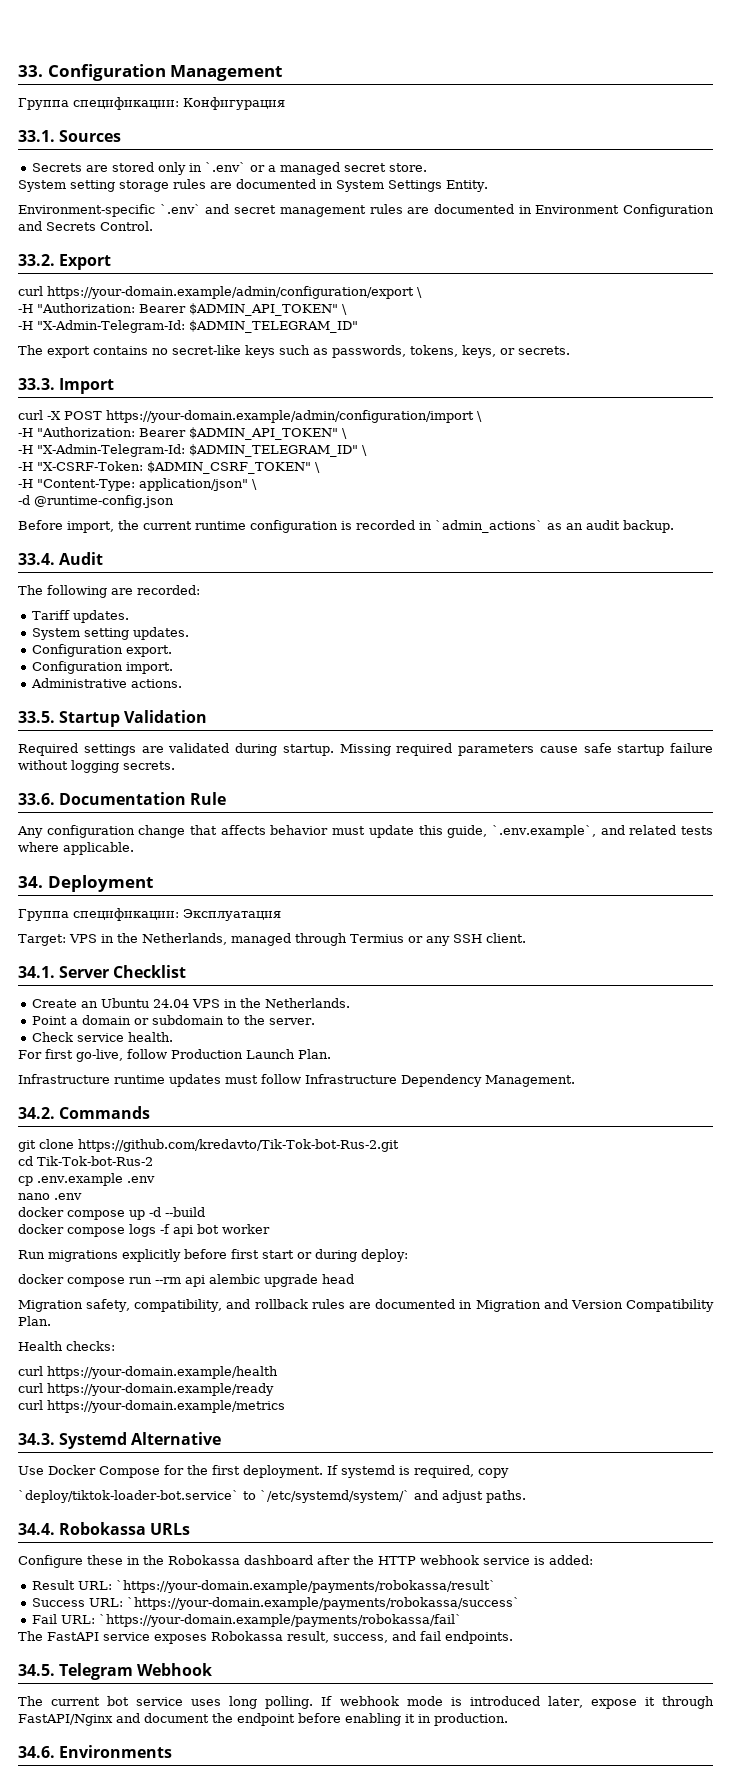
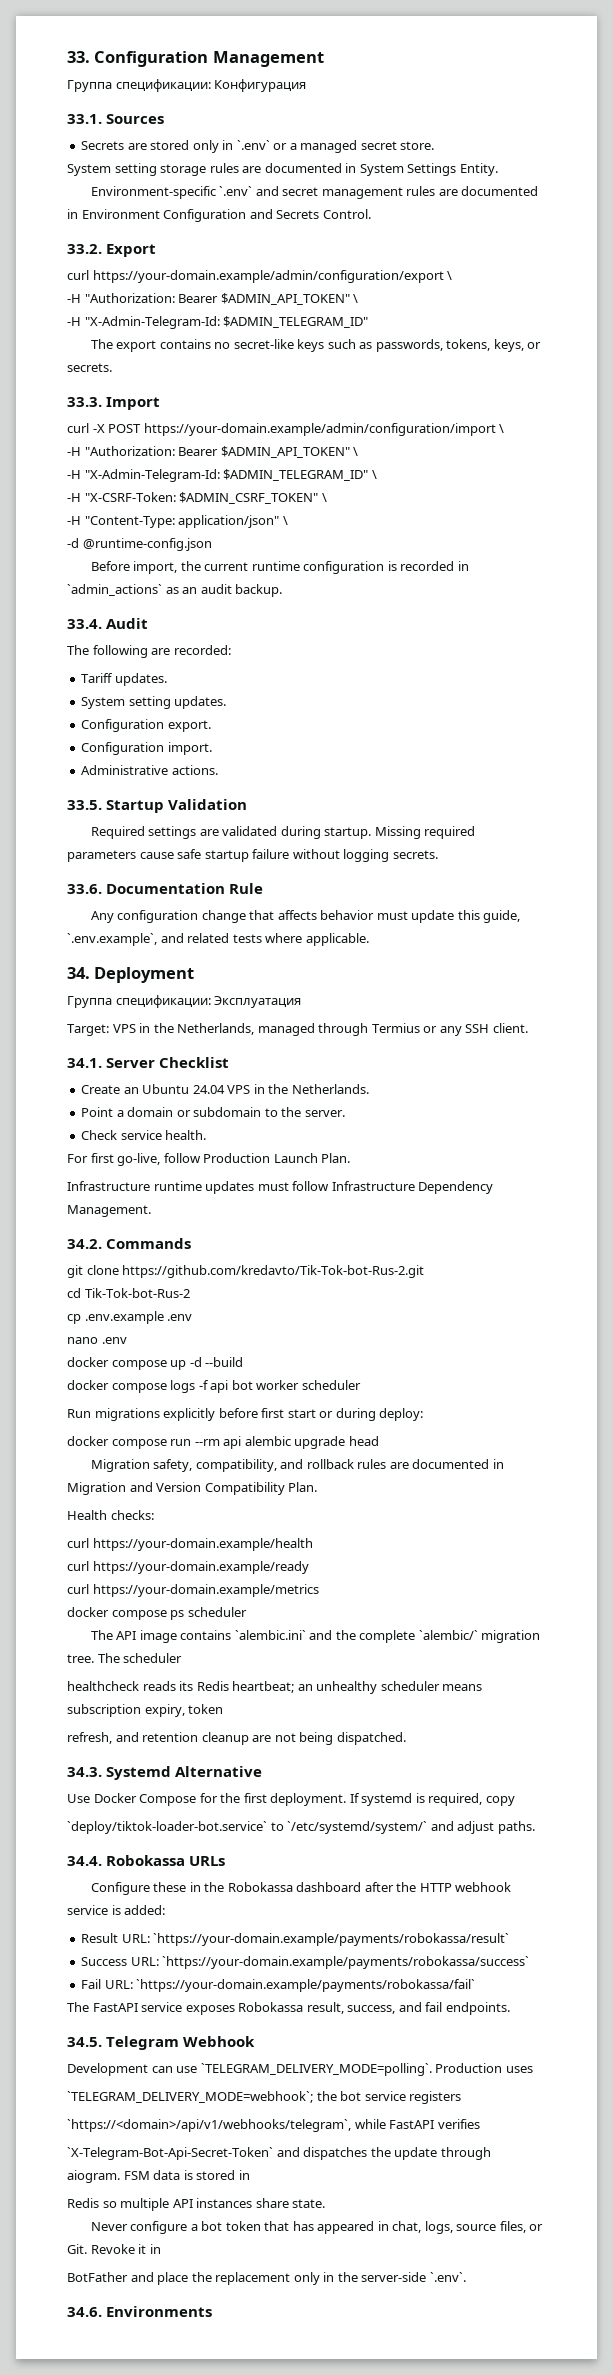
(270, 1229) none -> [301,1380,361,1390] scheduler
(285, 1406) none -> [67,1607,247,1620] [90,1630,541,1643] [67,1653,183,1663] [67,1681,483,1694] [67,1704,224,1717] [67,1732,406,1745] // docker compose ps scheduler // The API image contains `alembic.ini` and the complete `alembic/` migration tree. The scheduler // healthcheck reads its Redis heartbeat; an unhealthy scheduler means subscription expiry, token // refresh, and retention cleanup are not being dispatched.
[18,1696,714,1709] [18,1713,508,1726] The current bot service uses long polling. If webhook mode is introduced later, expose it through FastAPI/Nginx and document the endpoint before enabling it in production. -> [67,2063,533,2076] [67,2091,462,2104] [67,2119,480,2132] [67,2147,491,2160] [67,2170,250,2183] [67,2198,326,2211] [90,2221,544,2234] [67,2244,161,2254] [67,2272,466,2285] Development can use `TELEGRAM_DELIVERY_MODE=polling`. Production uses // `TELEGRAM_DELIVERY_MODE=webhook`; the bot service registers // `https://<domain>/api/v1/webhooks/telegram`, while FastAPI verifies // `X-Telegram-Bot-Api-Secret-Token` and dispatches the update through aiogram. FSM data is stored in // Redis so multiple API instances share state. // Never configure a bot token that has appeared in chat, logs, source files, or Git. Revoke it in // BotFather and place the replacement only in the server-side `.env`.

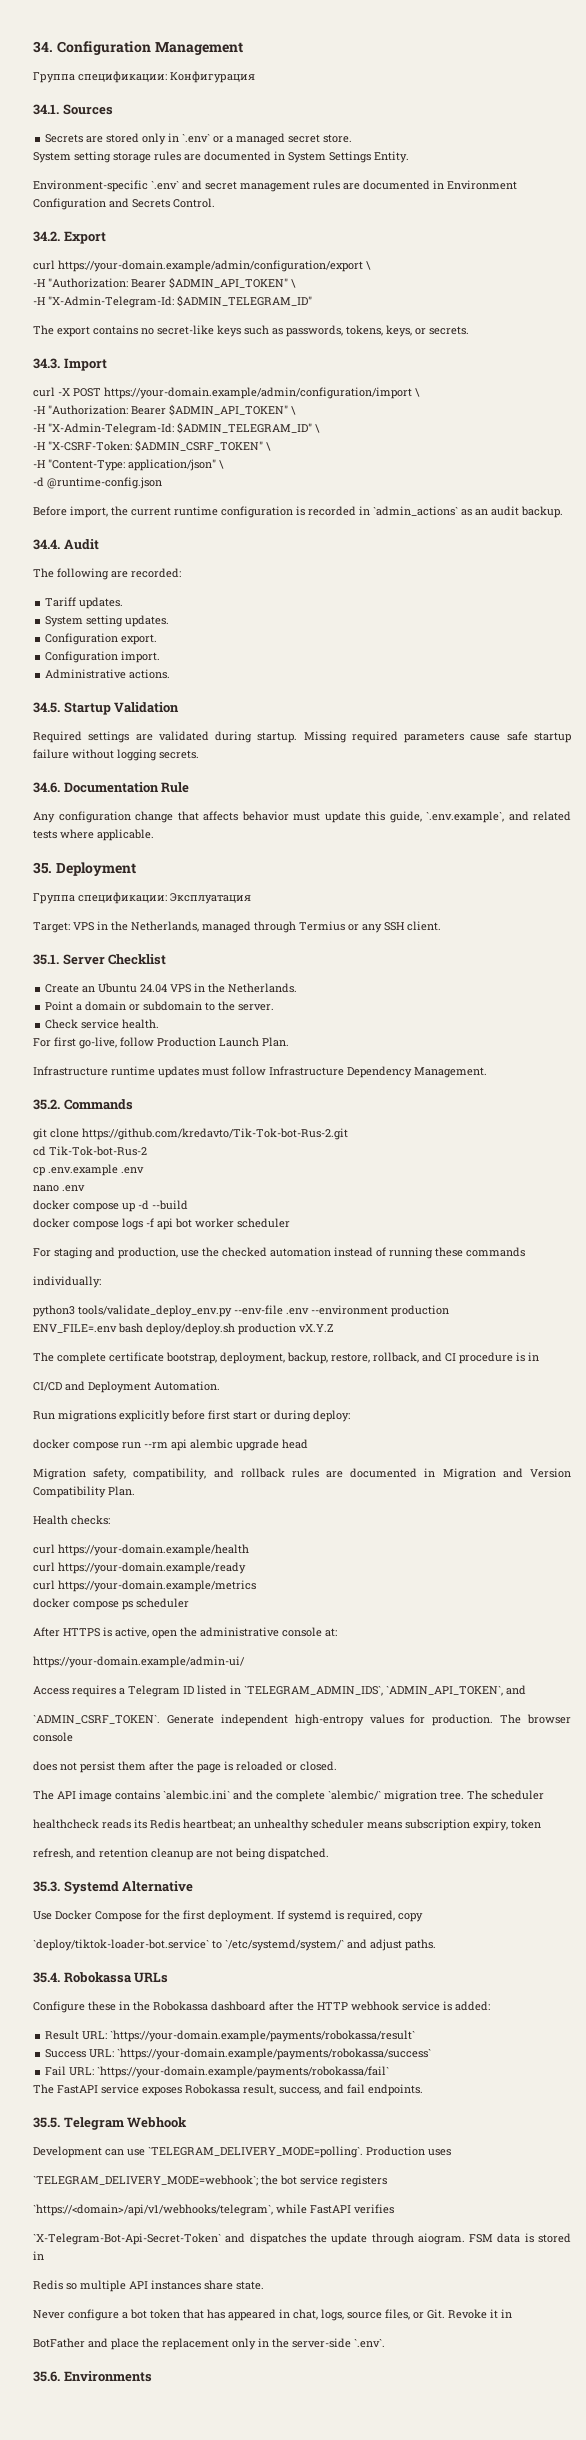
[67,51,90,63] 33. -> [33,41,53,53] 34.
[67,114,102,124] 33.1. -> [33,104,59,115] 34.1.
[67,244,102,254] 33.2. -> [33,231,60,242] 34.2.
[67,397,102,407] 33.3. -> [33,358,60,369] 34.3.
[67,619,102,629] 33.4. -> [33,539,60,550] 34.4.
[67,800,102,810] 33.5. -> [33,702,60,713] 34.5.
[67,884,102,894] 33.6. -> [33,782,60,793] 34.6.
[67,967,90,979] 34. -> [33,862,52,874] 35.
[67,1058,102,1068] 34.1. -> [33,954,59,965] 35.1.
[67,1239,102,1249] 34.2. -> [33,1099,60,1110] 35.2.
(361, 1385) none -> [33,1247,525,1259] [33,1276,101,1288] [33,1305,449,1317] [33,1323,333,1335] [33,1352,539,1364] [33,1381,220,1393] // For staging and production, use the checked automation instead of running these commands // individually: // python3 tools/validate_deploy_env.py --env-file .env --environment production // ENV_FILE=.env bash deploy/deploy.sh production vX.Y.Z // The complete certificate bootstrap, deployment, backup, restore, rollback, and CI procedure is in // CI/CD and Deployment Automation.
(247, 1612) none -> [33,1627,337,1639] [33,1656,245,1668] [33,1685,526,1697] [33,1714,571,1726] [33,1732,73,1742] [33,1761,337,1773] // After HTTPS is active, open the administrative console at: // https://your-domain.example/admin-ui/ // Access requires a Telegram ID listed in `TELEGRAM_ADMIN_IDS`, `ADMIN_API_TOKEN`, and // `ADMIN_CSRF_TOKEN`. Generate independent high-entropy values for production. The browser console // does not persist them after the page is reloaded or closed.
[67,1767,102,1777] 34.3. -> [33,1881,60,1892] 35.3.
[67,1856,102,1866] 34.4. -> [33,1972,60,1983] 35.4.
[67,2037,102,2047] 34.5. -> [33,2117,60,2128] 35.5.
[67,2307,102,2317] 34.6. -> [33,2371,60,2382] 35.6.

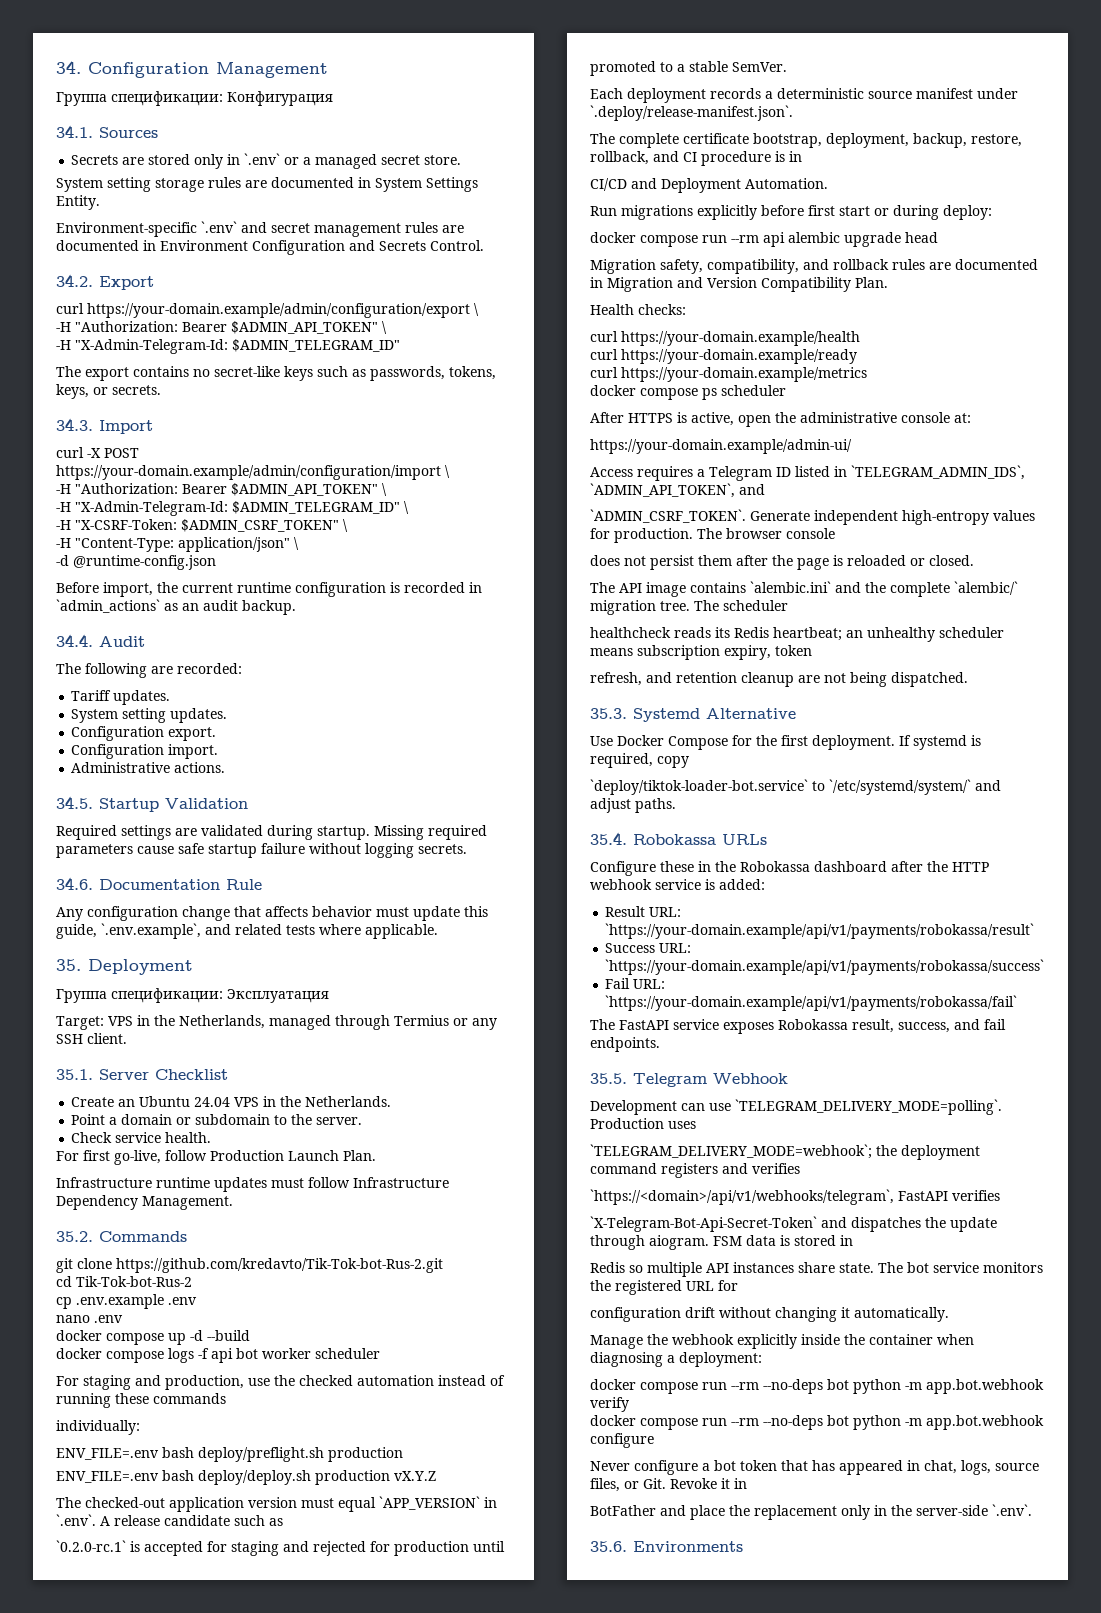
[33,1305,388,1317] python3 tools/validate_deploy_env.py --env-file .env --environment -> [56,1447,324,1462] ENV_FILE=.env bash deploy/preflight.sh
(333, 1328) none -> [56,1496,497,1512] [56,1514,283,1526] [56,1540,505,1556] [590,61,787,76] [590,88,1018,103] [590,105,793,121] // The checked-out application version must equal `APP_VERSION` in `.env`. A release candidate such as // `0.2.0-rc.1` is accepted for staging and rejected for production until promoted to a stable SemVer. // Each deployment records a deterministic source manifest under `.deploy/release-manifest.json`.
[110,2030,416,2042] `https://your-domain.example/payments/robokassa/result` -> [605,923,1035,939] `https://your-domain.example/api/v1/payments/robokassa/result`
[117,2048,432,2060] `https://your-domain.example/payments/robokassa/success` -> [605,959,1045,975] `https://your-domain.example/api/v1/payments/robokassa/success`
[97,2066,390,2078] `https://your-domain.example/payments/robokassa/fail` -> [605,995,1018,1011] `https://your-domain.example/api/v1/payments/robokassa/fail`
[280,2175,338,2185] bot service -> [901,1145,980,1160] [590,1163,657,1174] deployment command
(387, 2181) none -> [722,1163,800,1174] and verifies
[276,2204,307,2214] while -> (894, 1197) none
(264, 2285) none -> [878,1262,1043,1273] [590,1280,738,1295] [590,1307,949,1322] [590,1334,974,1349] [590,1352,762,1367] [590,1379,1044,1394] [590,1397,629,1412] [590,1415,1044,1430] [590,1433,654,1448] The bot service monitors the registered URL for // configuration drift without changing it automatically. // Manage the webhook explicitly inside the container when diagnosing a deployment: // docker compose run --rm --no-deps bot python -m app.bot.webhook verify // docker compose run --rm --no-deps bot python -m app.bot.webhook configure

